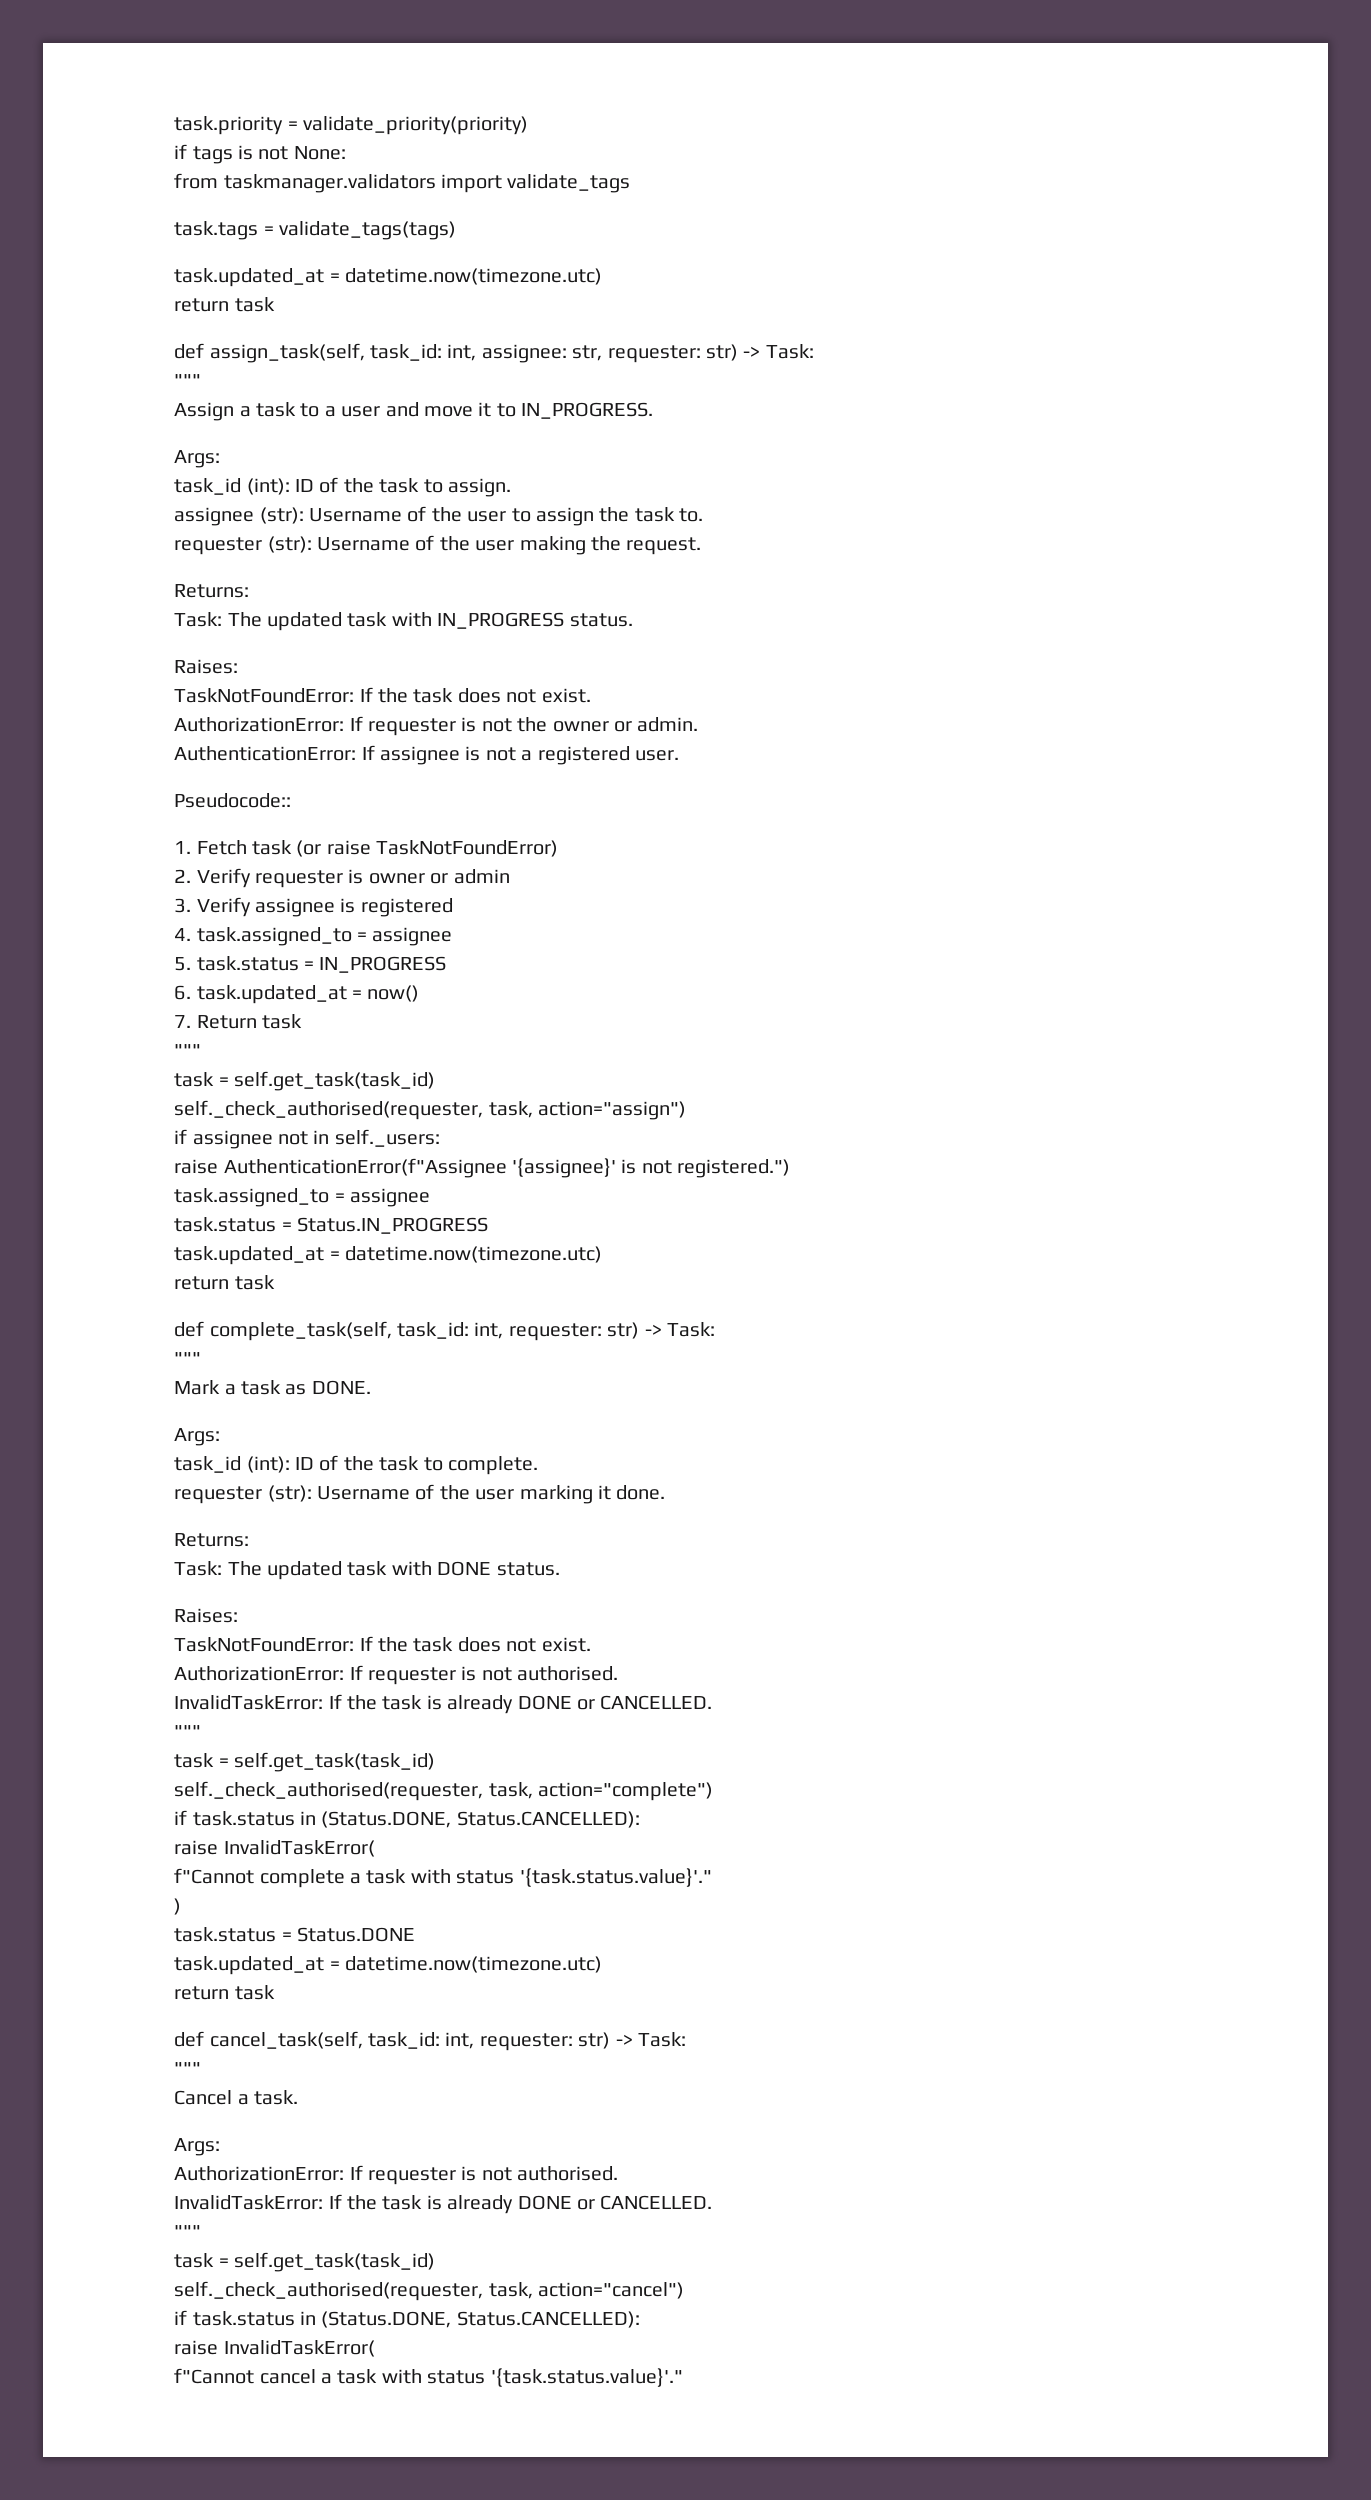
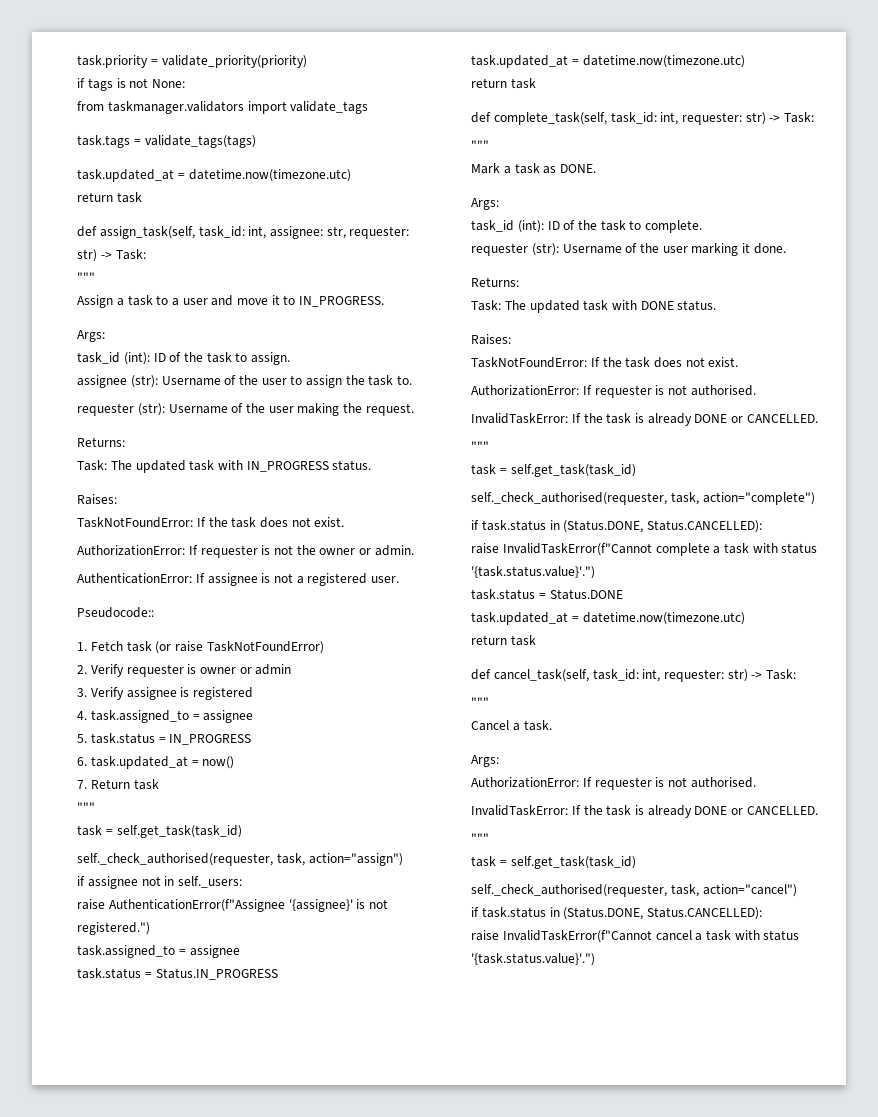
[223,1840,375,1857] [174,1868,255,1884] InvalidTaskError( // f"Cannot -> [503,543,653,556] InvalidTaskError(f"Cannot
[519,1868,712,1887] [174,1898,182,1915] '{task.status.value}'." // ) -> [471,566,596,579] '{task.status.value}'.")
[223,2340,375,2357] [174,2368,255,2384] InvalidTaskError( // f"Cannot -> [503,930,653,943] InvalidTaskError(f"Cannot
[490,2368,683,2387] '{task.status.value}'." -> [471,953,596,966] '{task.status.value}'.")

